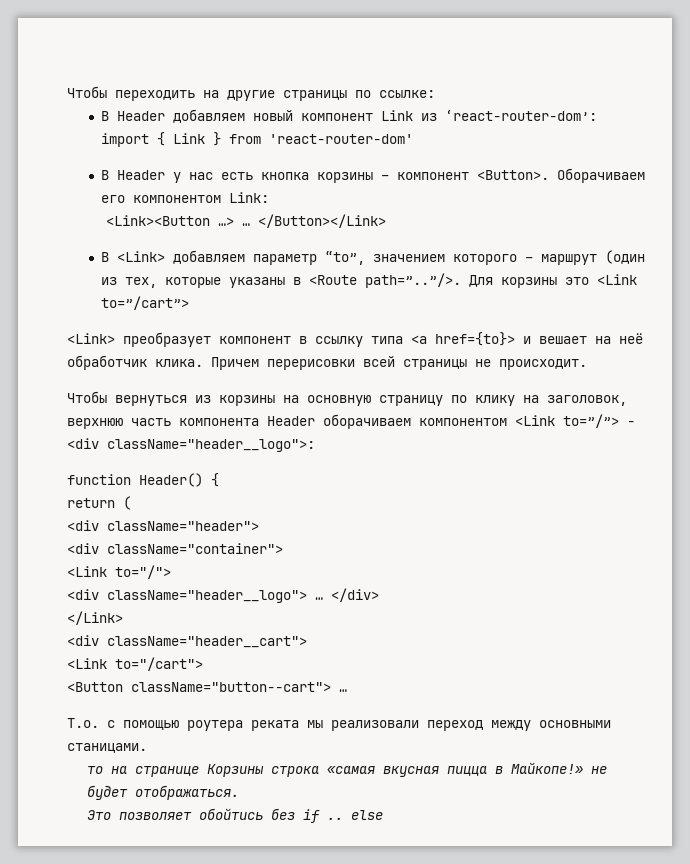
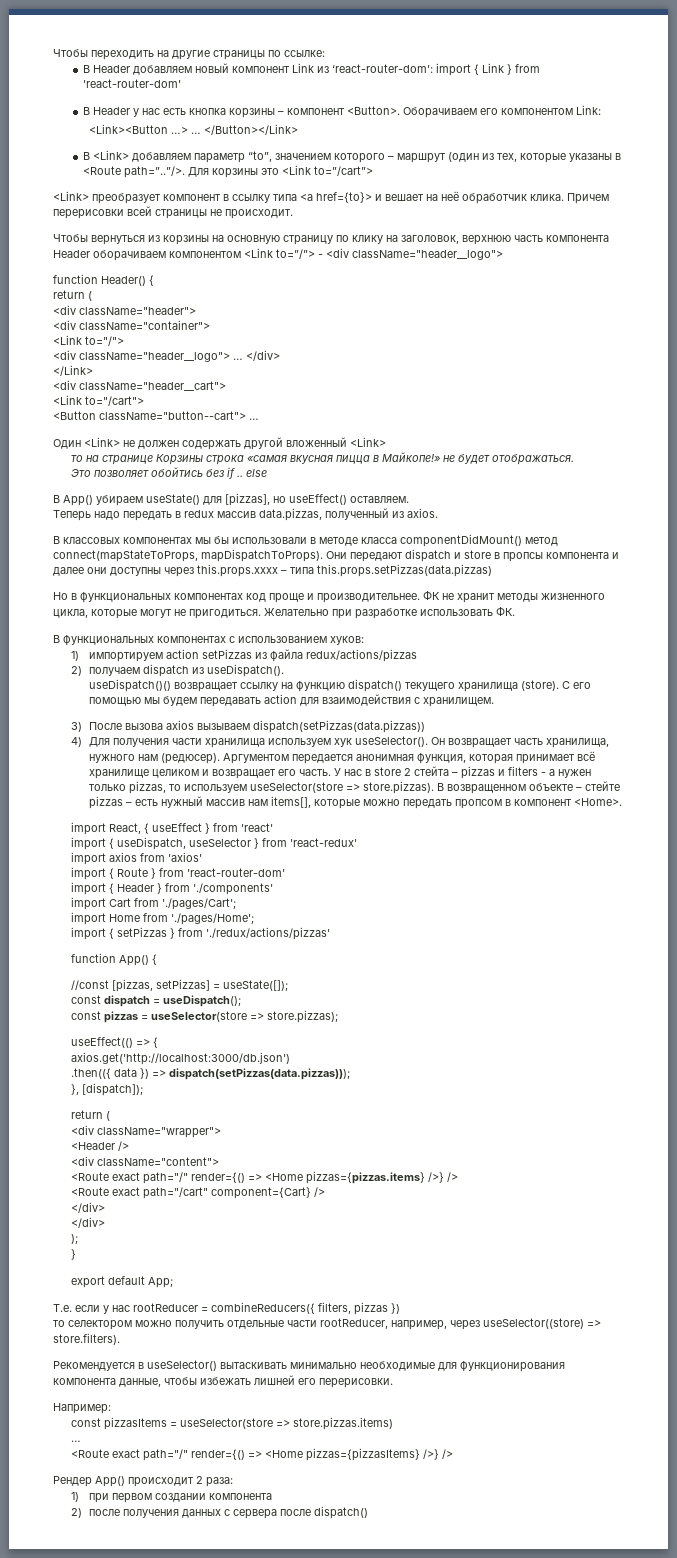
[107,439,315,452] className="header__logo">: -> [352,250,503,260] className="header__logo">
[67,718,611,731] [67,743,147,753] Т.о. с помощью роутера реката мы реализовали переход между основными станицами. -> [53,437,386,450] Один <Link> не должен содержать другой вложенный <Link>
(383, 815) none -> [53,493,409,506] [53,508,438,521] [53,534,558,547] [53,549,619,562] [53,564,492,577] [53,591,605,603] [53,607,515,619] [53,635,364,646] [70,649,417,662] [70,664,284,677] [88,679,591,692] [88,694,494,707] [70,720,425,733] [70,736,609,748] [88,751,595,764] [88,766,591,779] [88,781,620,794] [88,796,622,809] [70,822,273,835] [70,837,357,850] [70,852,202,865] [70,867,285,880] [70,882,273,895] [70,897,236,910] [70,912,254,925] [70,927,330,940] [70,953,157,966] [70,979,288,992] [70,995,241,1007] [70,1010,338,1023] [70,1037,158,1048] [70,1052,290,1065] [70,1068,350,1080] [70,1083,143,1096] [70,1110,110,1121] [70,1125,221,1138] [70,1141,129,1151] [70,1156,219,1166] [70,1171,458,1184] [70,1187,325,1199] [70,1202,105,1213] [70,1217,105,1228] [70,1234,78,1244] [70,1249,76,1260] [70,1276,173,1288] [53,1302,400,1315] [53,1318,601,1330] [53,1333,120,1345] [53,1360,565,1372] [53,1375,393,1388] [53,1403,111,1414] [70,1417,393,1430] [70,1440,81,1442] [70,1448,453,1461] [53,1476,233,1487] [70,1492,272,1503] [70,1506,368,1519] // В App() убираем useState() для [pizzas], но useEffect() оставляем. // Теперь надо передать в redux массив data.pizzas, полученный из axios. // В классовых компонентах мы бы использовали в методе класса componentDidMount() метод connect(mapStateToProps, mapDispatchToProps). Они передают dispatch и store в пропсы компонента и далее они доступны через this.props.xxxx – типа this.props.setPizzas(data.pizzas) // Но в функциональных компонентах код проще и производительнее. ФК не хранит методы жизненного цикла, которые могут не пригодиться. Желательно при разработке использовать ФК. // В функциональных компонентах с использованием хуков: // 1) импортируем action setPizzas из файла redux/actions/pizzas // 2) получаем dispatch из useDispatch(). // useDispatch()() возвращает ссылку на функцию dispatch() текущего хранилища (store). С его помощью мы будем передавать action для взаимодействия с хранилищем. // 3) После вызова axios вызываем dispatch(setPizzas(data.pizzas)) // 4) Для получения части хранилища используем хук useSelector(). Он возвращает часть хранилища, нужного нам (редюсер). Аргументом передается анонимная функция, которая принимает всё хранилище целиком и возвращает его часть. У нас в store 2 стейта – pizzas и filters - а нужен только pizzas, то используем useSelector(store => store.pizzas). В возвращенном объекте – стейте pizzas – есть нужный массив нам items[], которые можно передать пропсом в компонент <Home>. // import React, { useEffect } from 'react' // import { useDispatch, useSelector } from 'react-redux' // import axios from 'axios' // import { Route } from 'react-router-dom' // import { Header } from './components' // import Cart from './pages/Cart'; // import Home from './pages/Home'; // import { setPizzas } from './redux/actions/pizzas' // function App() { // //const [pizzas, setPizzas] = useState([]); // const dispatch = useDispatch(); // const pizzas = useSelector(store => store.pizzas); // useEffect(() => { // axios.get('http://localhost:3000/db.json') // .then(({ data }) => dispatch(setPizzas(data.pizzas))); // }, [dispatch]); // return ( // <div className="wrapper"> // <Header /> // <div className="content"> // <Route exact path="/" render={() => <Home pizzas={pizzas.items} />} /> // <Route exact path="/cart" component={Cart} /> // </div> // </div> // ); // } // export default App; // Т.е. если у нас rootReducer = combineReducers({ filters, pizzas }) // то селектором можно получить отдельные части rootReducer, например, через useSelector((store) => store.filters). // Рекомендуется в useSelector() вытаскивать минимально необходимые для функционирования компонента данные, чтобы избежать лишней его перерисовки. // Например: // const pizzasItems = useSelector(store => store.pizzas.items) // … // <Route exact path="/" render={() => <Home pizzas={pizzasItems} />} /> // Рендер App() происходит 2 раза: // 1) при первом создании компонента // 2) после получения данных с сервера после dispatch()

